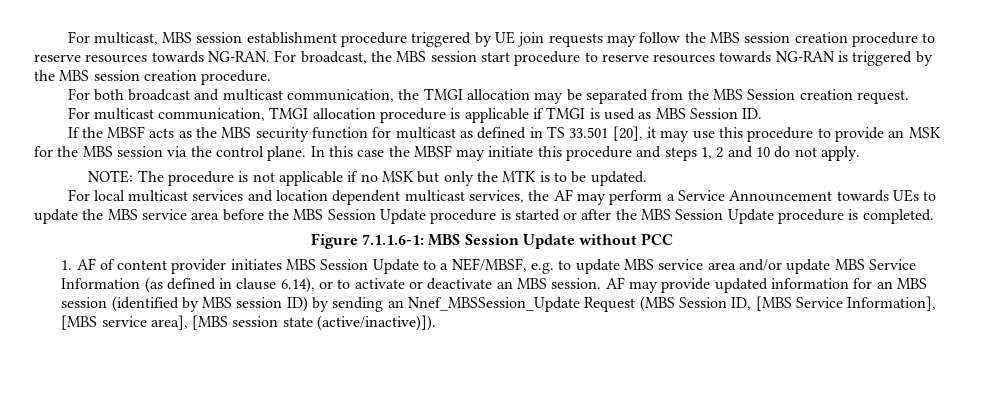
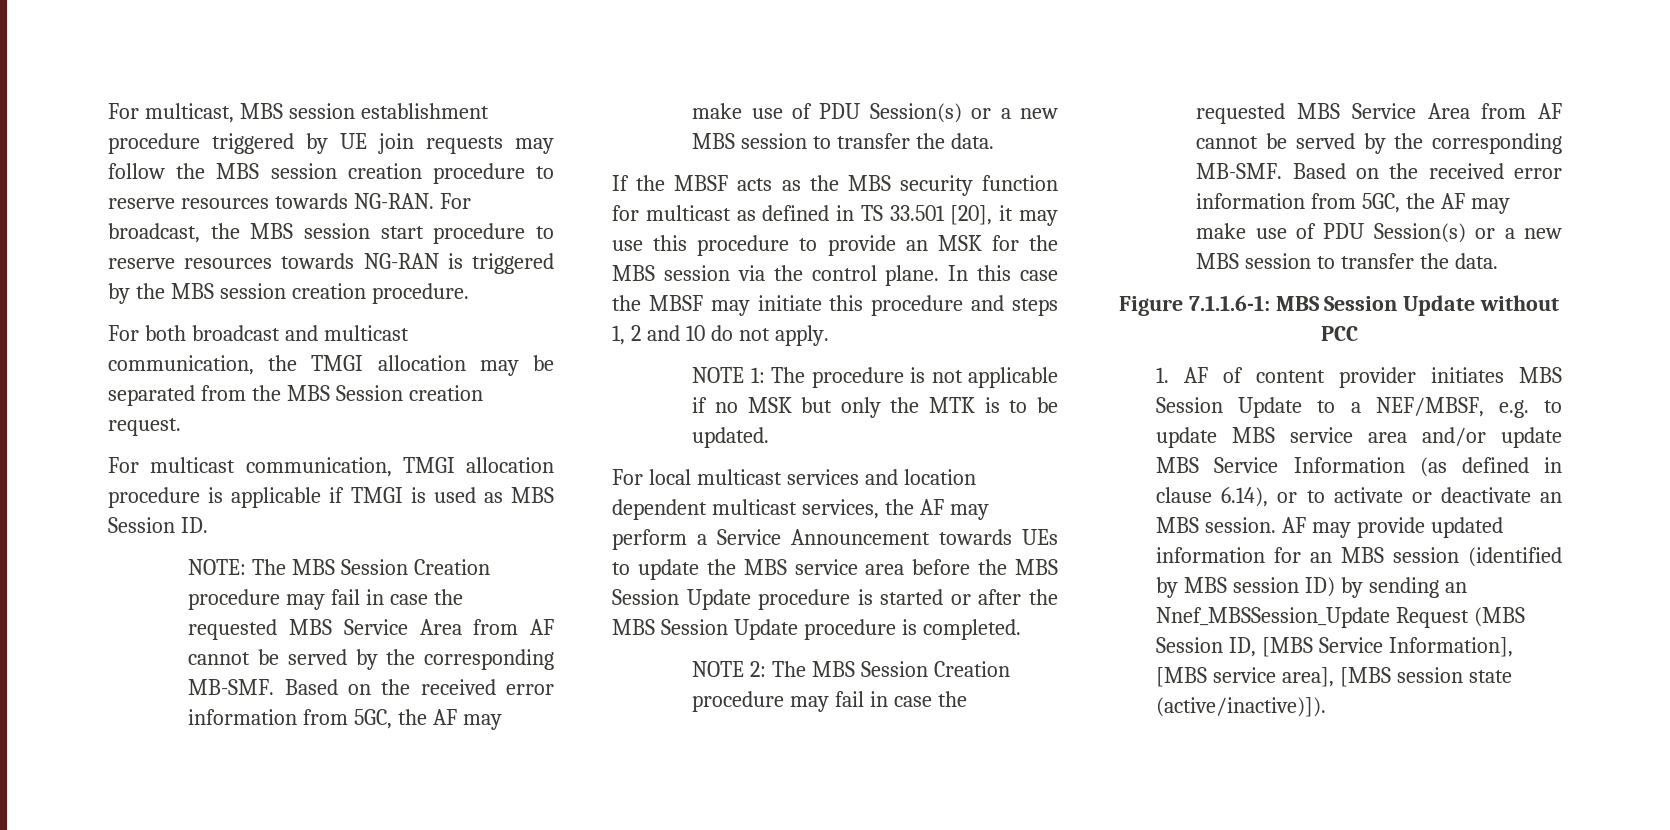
(763, 113) none -> [188,559,491,575] [188,589,464,610] [188,619,554,640] [188,649,554,670] [188,679,554,695] [188,709,503,730] [692,103,1058,123] [692,133,995,149] // NOTE: The MBS Session Creation procedure may fail in case the requested MBS Service Area from AF cannot be served by the corresponding MB-SMF. Based on the received error information from 5GC, the AF may make use of PDU Session(s) or a new MBS session to transfer the data.
[88,170,134,183] NOTE: -> [692,367,765,383] NOTE 1:
(934, 216) none -> [692,661,1011,677] [692,691,968,712] [1196,103,1562,124] [1196,133,1562,154] [1196,163,1562,179] [1196,193,1511,214] [1196,223,1562,243] [1196,253,1499,269] // NOTE 2: The MBS Session Creation procedure may fail in case the requested MBS Service Area from AF cannot be served by the corresponding MB-SMF. Based on the received error information from 5GC, the AF may make use of PDU Session(s) or a new MBS session to transfer the data.

